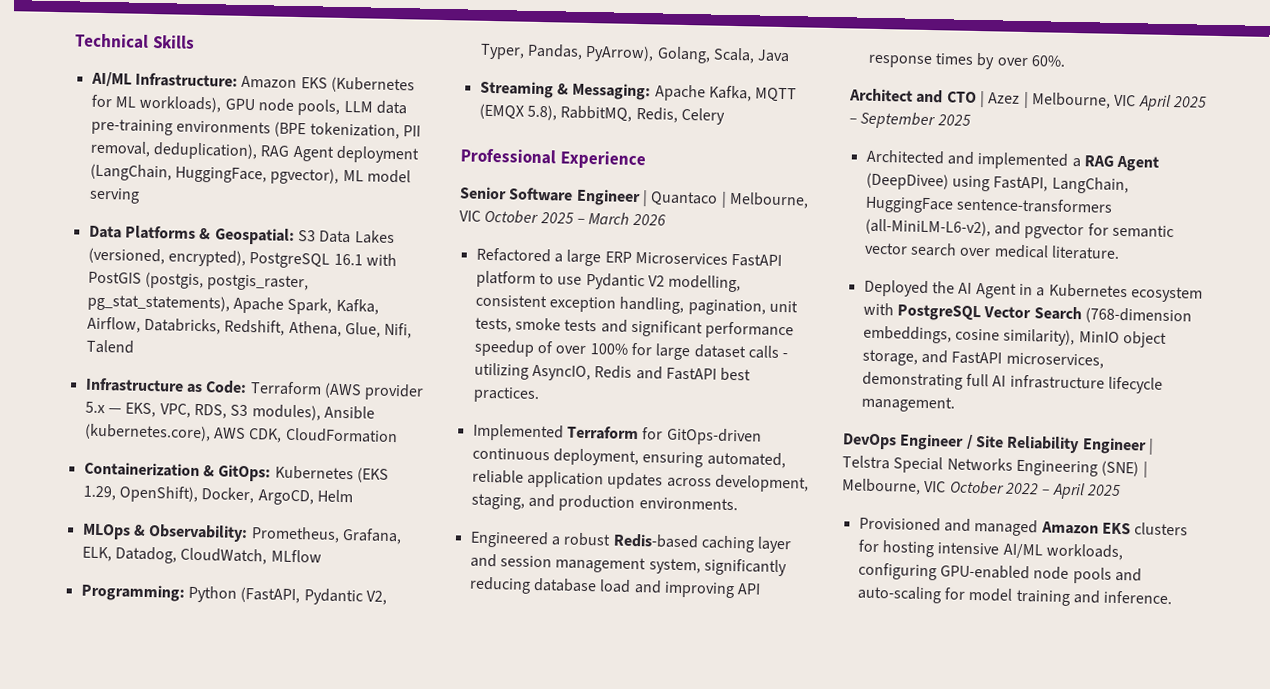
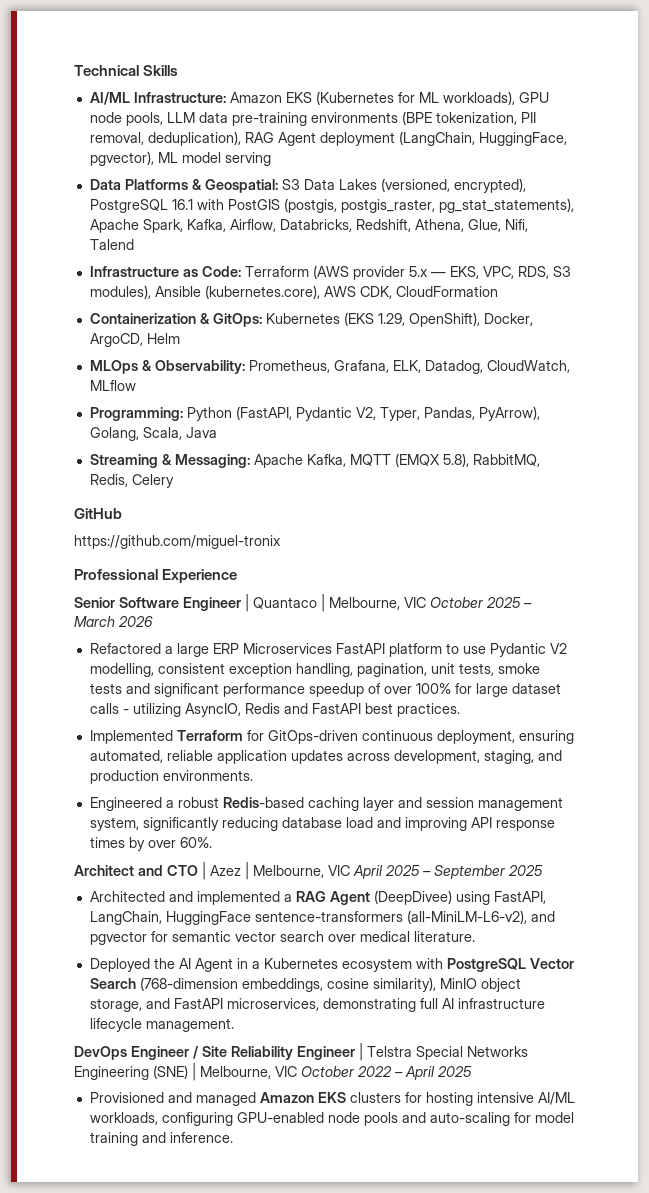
(725, 116) none -> [74,508,122,519] [74,535,281,549] // GitHub // https://github.com/miguel-tronix

